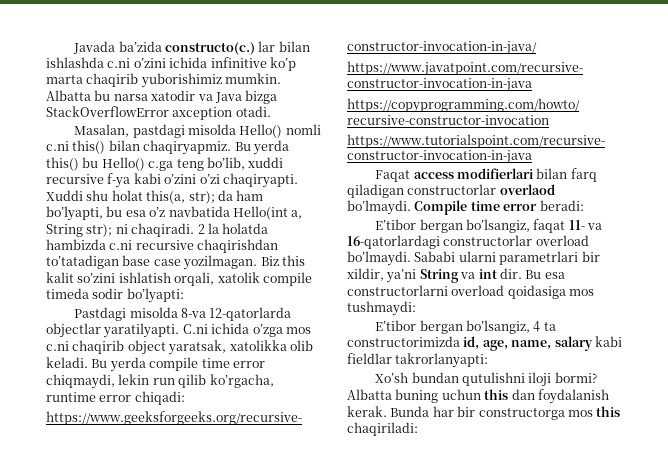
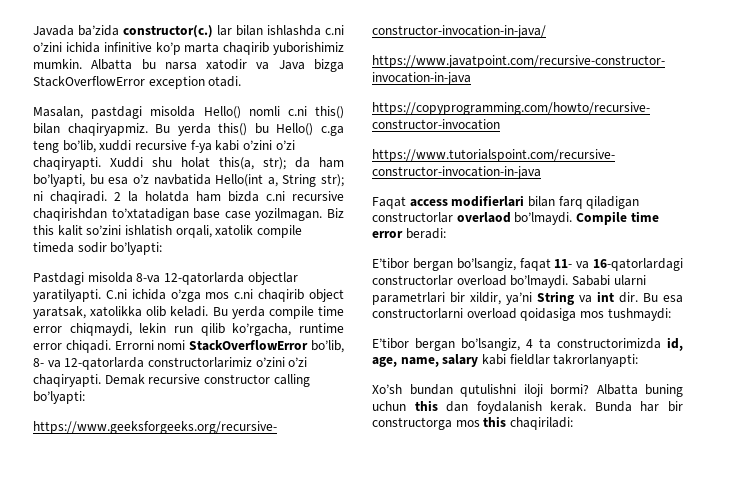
[164,42,255,55] constructo(c.) -> [123,25,213,38] constructor(c.)
[172,107,233,120] axception -> [148,76,205,89] exception
[46,239,106,250] hambizda -> [196,191,259,202] ham bizda
[46,255,119,269] to’tatadigan -> [111,208,189,221] to’xtatadigan
[134,391,185,405] chiqadi: -> [65,340,344,353] [33,357,308,370] [33,374,310,387] [33,391,85,404] chiqadi. Errorni nomi StackOverflowError bo’lib, 8- va 12-qatorlarda constructorlarimiz o’zini o’zi chaqiryapti. Demak recursive constructor calling bo’lyapti:

